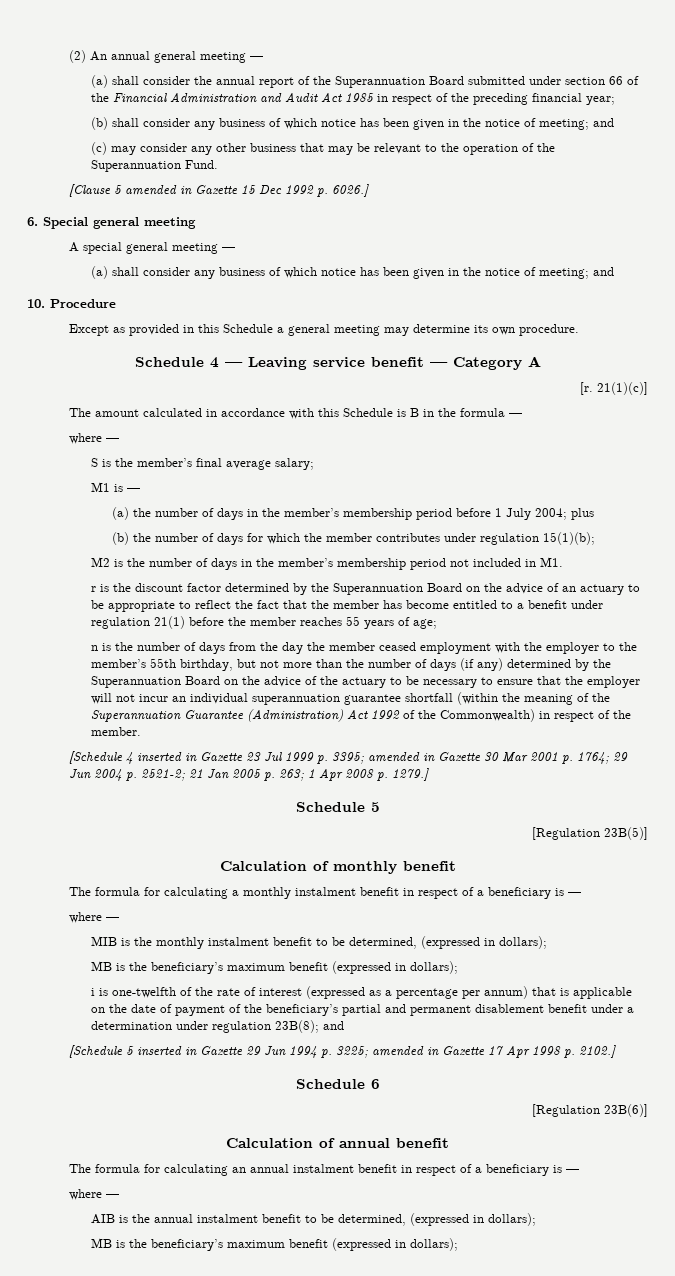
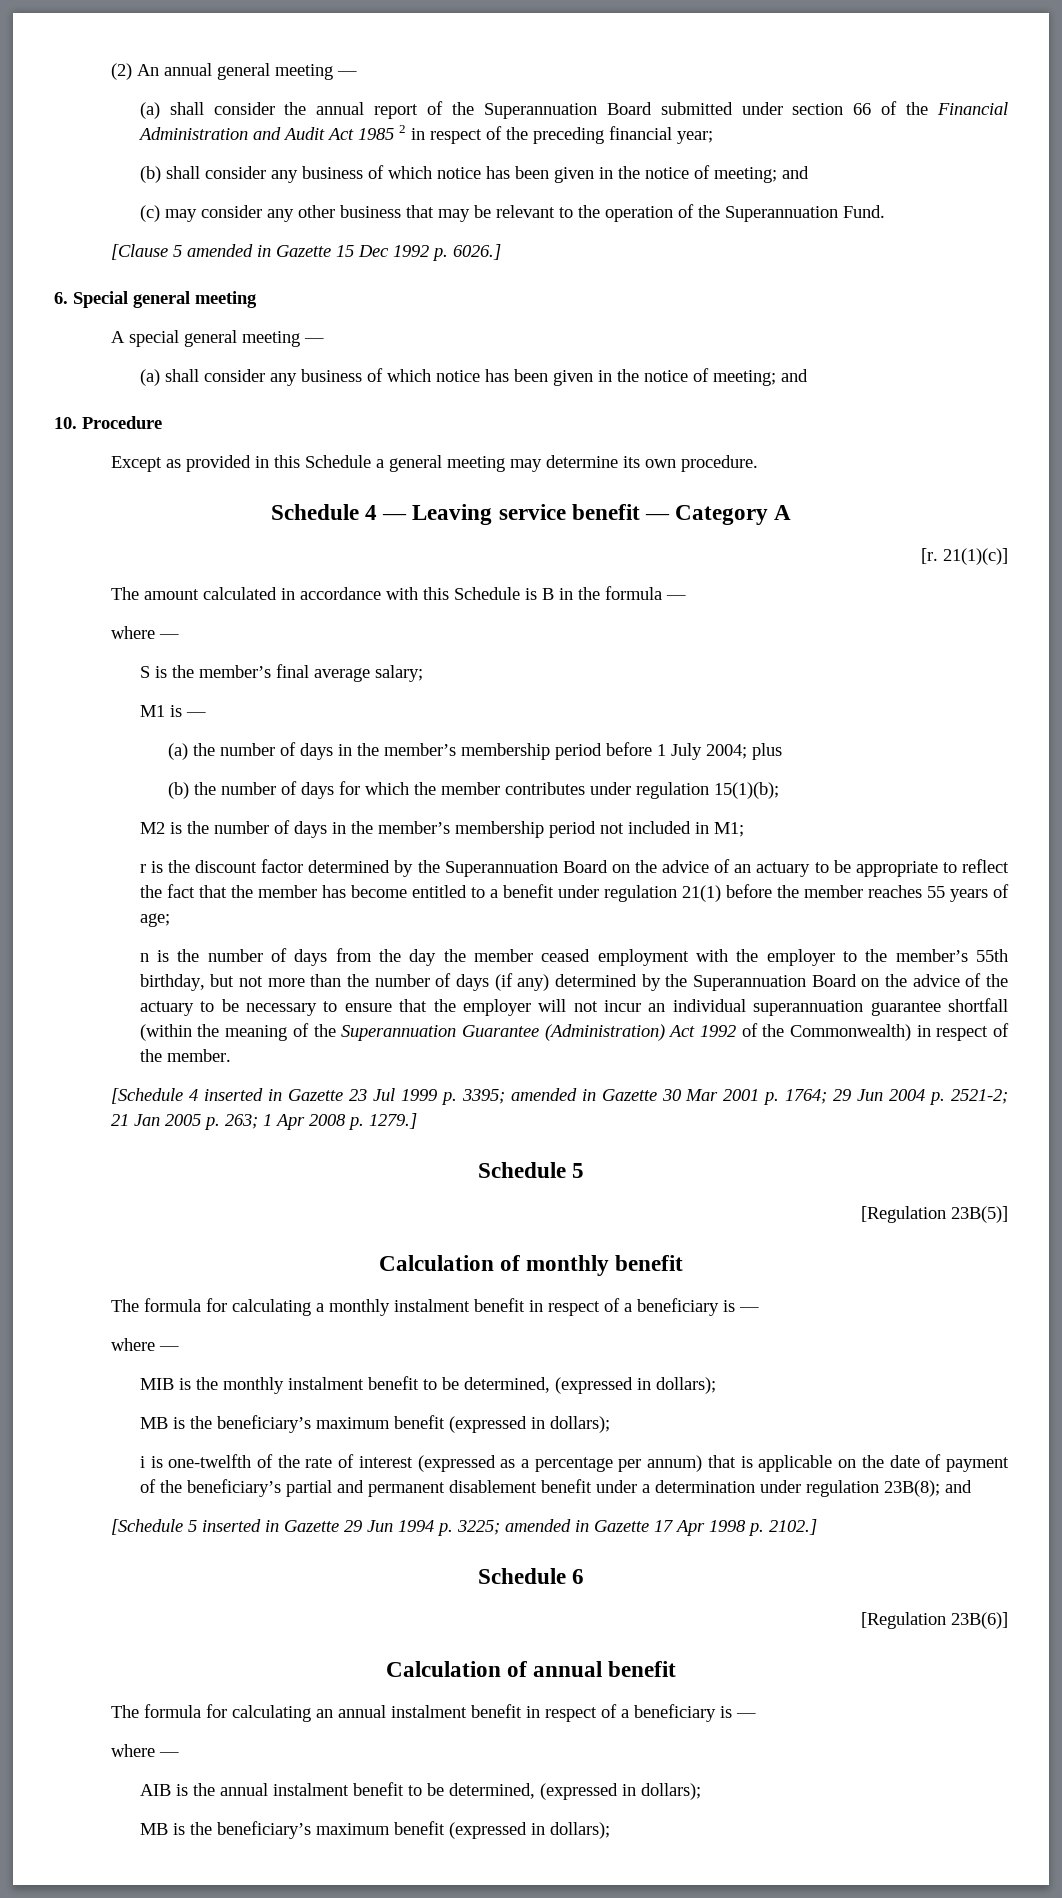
(374, 97) none -> [398,125,406,133] 2
[539,557,563,567] M1. -> [713,822,744,837] M1;

